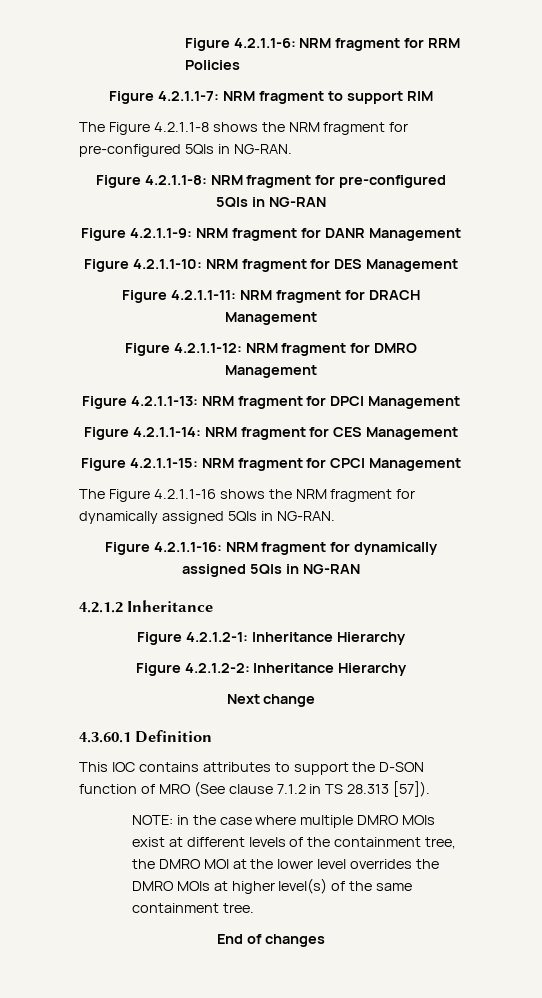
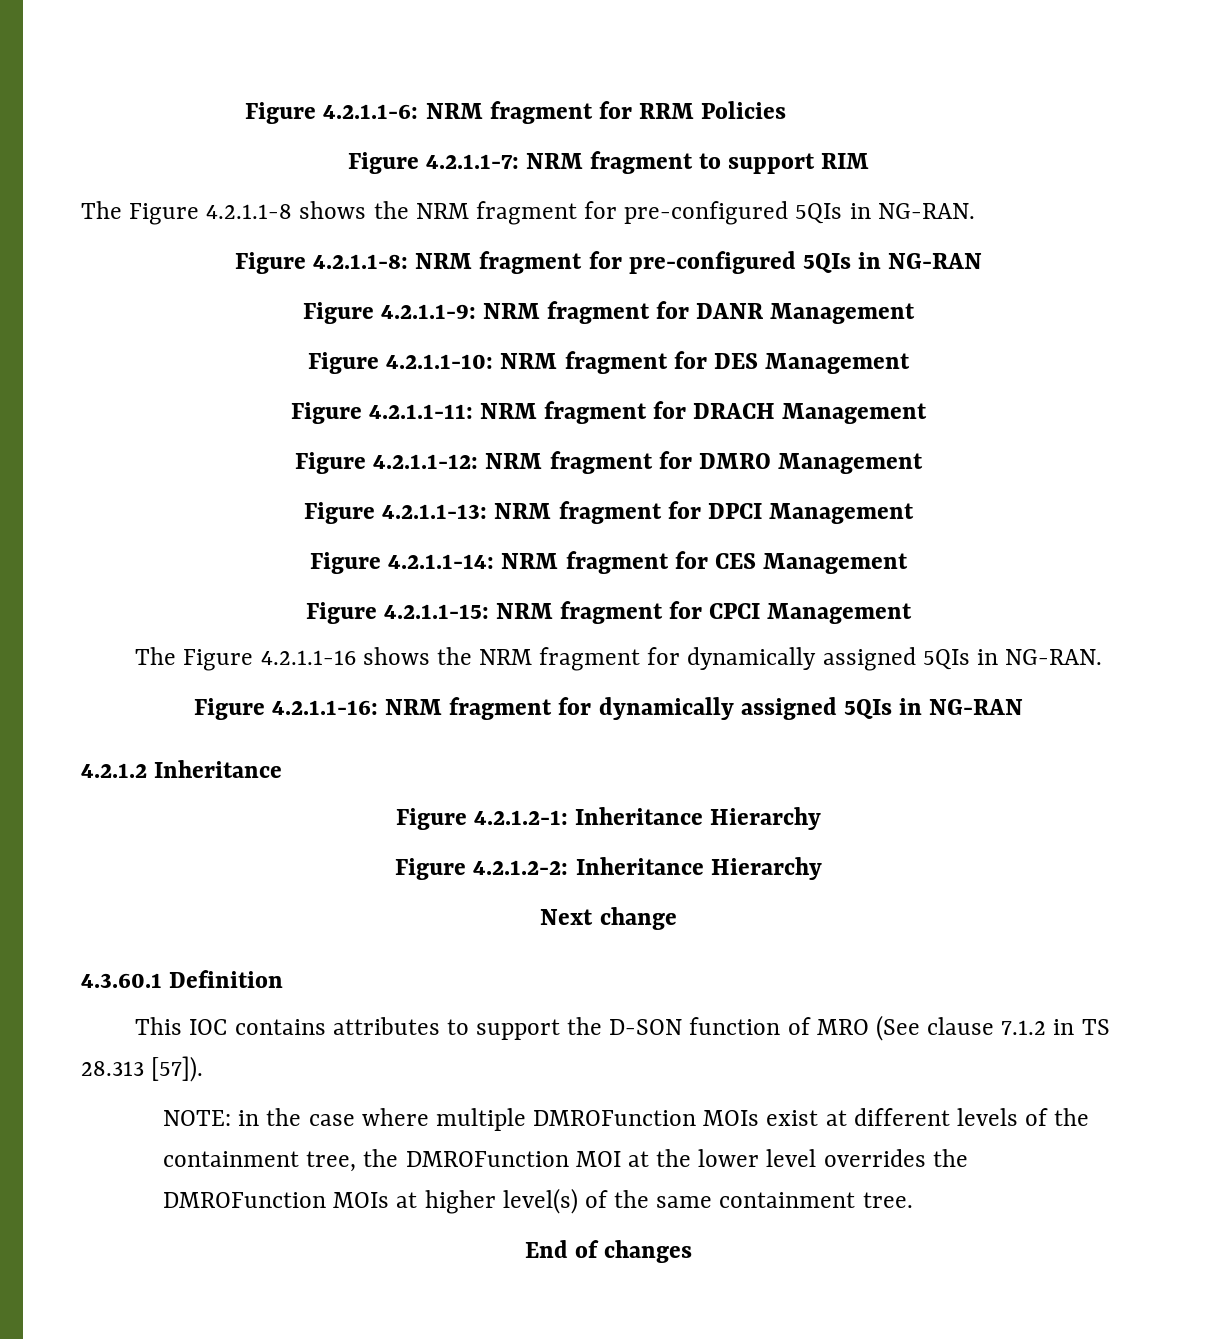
[357,815,400,825] DMRO -> [533,1110,697,1126] DMROFunction
[158,859,201,869] DMRO -> [405,1151,569,1167] DMROFunction
[131,881,174,891] DMRO -> [163,1192,327,1208] DMROFunction

